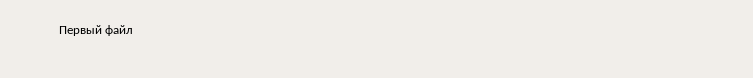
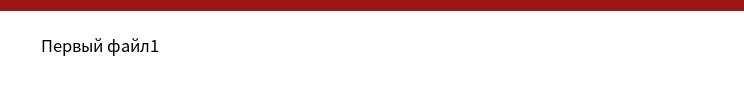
[105,25,134,36] файл -> [107,38,160,56] файл1

